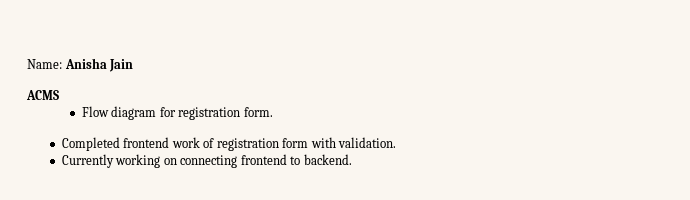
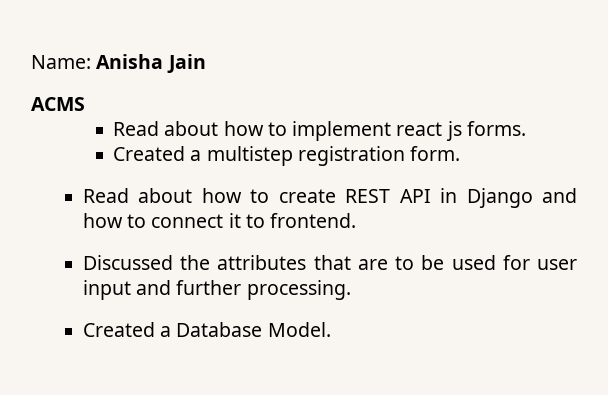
[81,106,273,120] [61,137,397,151] [61,154,352,168] Flow diagram for registration form. // Completed frontend work of registration form with validation. // Currently working on connecting frontend to backend. -> [113,121,526,141] [113,146,461,166] [82,188,577,208] [82,213,357,228] [82,255,577,270] [82,280,351,300] [82,322,331,337] Read about how to implement react js forms. // Created a multistep registration form. // Read about how to create REST API in Django and how to connect it to frontend. // Discussed the attributes that are to be used for user input and further processing. // Created a Database Model.

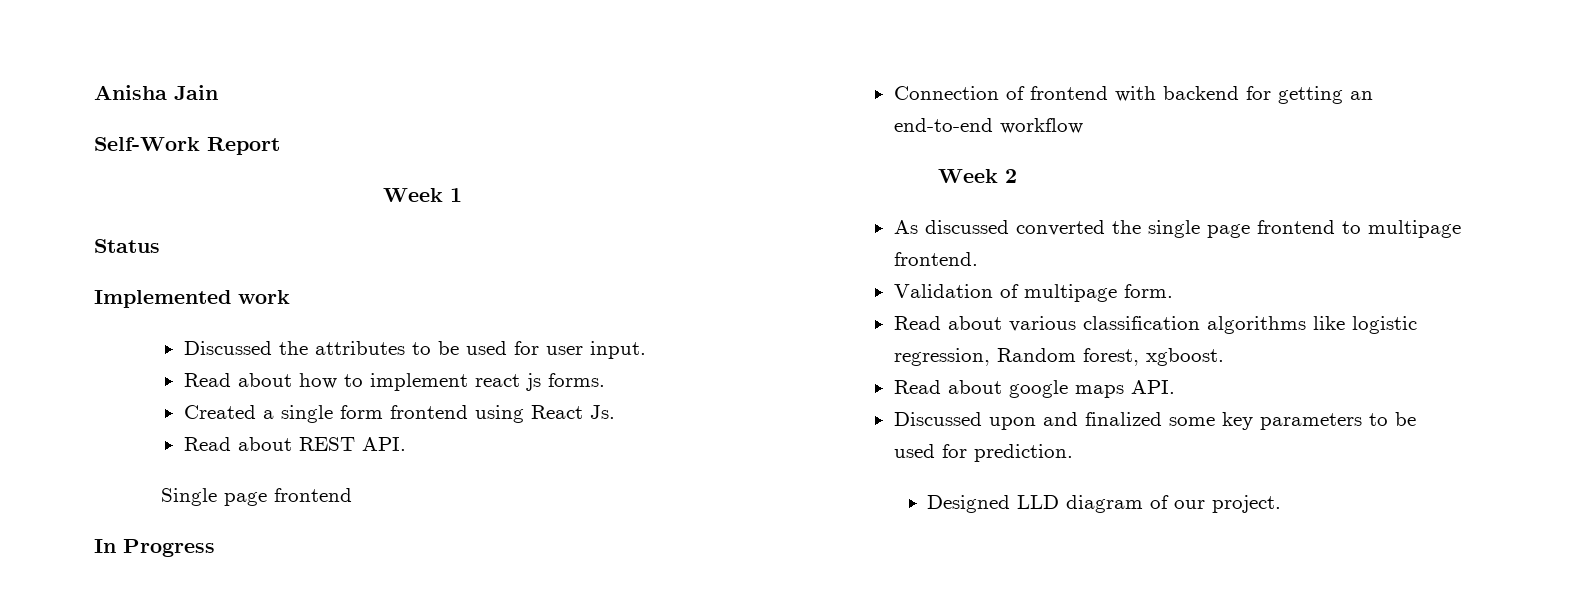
[31,55,91,69] Name: -> (94, 92) none
[31,97,85,111] ACMS -> [94,137,280,155] [383,188,462,202] [94,239,160,253] [94,290,290,308] [183,341,646,359] Self-Work Report // Week 1 // Status // Implemented work // Discussed the attributes to be used for user input.
[206,146,461,166] [82,188,577,208] [82,213,357,228] [82,255,577,270] [82,280,351,300] [82,322,331,337] multistep registration form. // Read about how to create REST API in Django and how to connect it to frontend. // Discussed the attributes that are to be used for user input and further processing. // Created a Database Model. -> [280,405,615,423] [183,437,406,451] [160,488,352,506] [94,539,215,557] [893,86,1373,104] [893,118,1083,134] [937,169,1017,183] [893,220,1461,238] [893,252,978,266] [893,284,1173,302] [893,316,1417,334] [893,348,1224,366] [893,380,1175,398] [893,412,1416,430] [893,444,1073,462] [927,495,1282,513] single form frontend using React Js. // Read about REST API. // Single page frontend // In Progress // Connection of frontend with backend for getting an end-to-end workflow // Week 2 // As discussed converted the single page frontend to multipage frontend. // Validation of multipage form. // Read about various classification algorithms like logistic regression, Random forest, xgboost. // Read about google maps API. // Discussed upon and finalized some key parameters to be used for prediction. // Designed LLD diagram of our project.

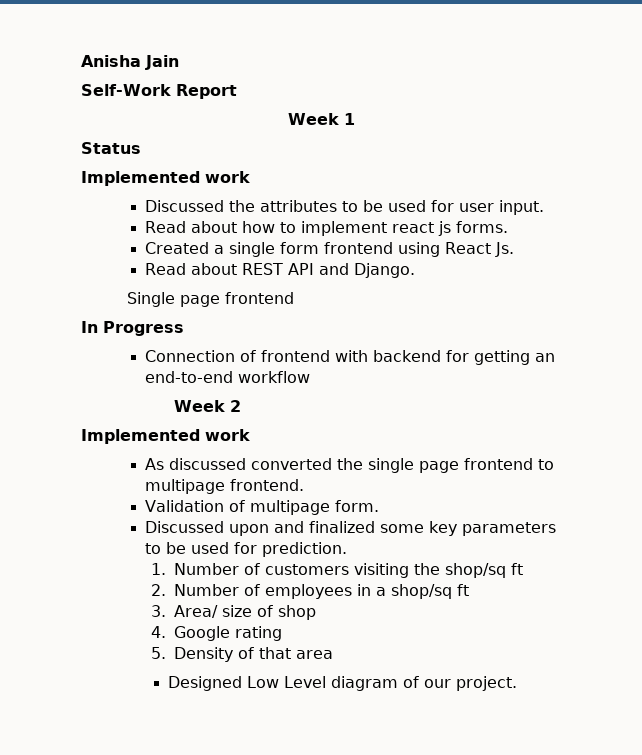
[361,437,406,451] API. -> [287,263,415,278] API and Django.
(1017, 176) none -> [81,429,250,444] // Implemented work
[893,316,1417,334] [893,348,1224,366] [893,380,1175,398] // Read about various classification algorithms like logistic regression, Random forest, xgboost. // Read about google maps API. -> (379, 506) none
(1073, 453) none -> [150,563,523,578] [150,584,469,599] [150,605,316,620] [150,626,282,641] [150,647,333,662] // 1. Number of customers visiting the shop/sq ft // 2. Number of employees in a shop/sq ft // 3. Area/ size of shop // 4. Google rating // 5. Density of that area
[1017,495,1060,509] LLD -> [247,676,327,688] Low Level

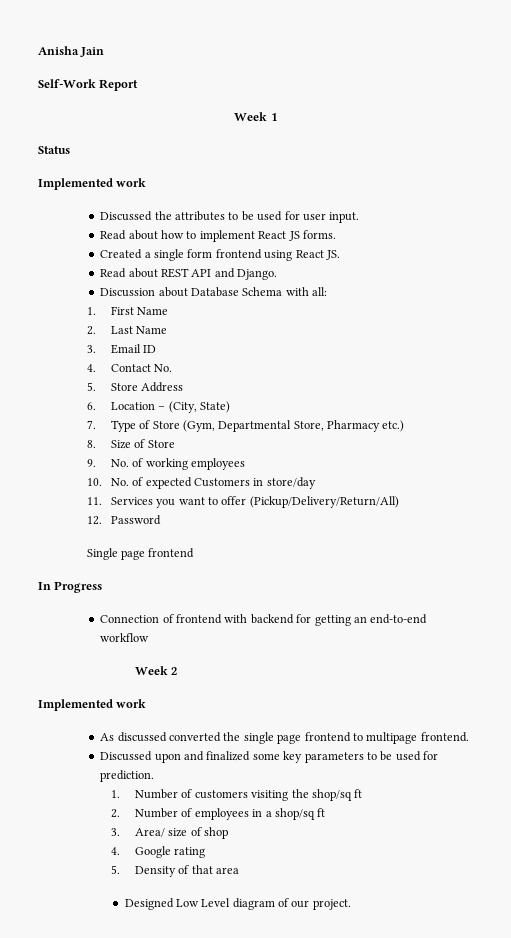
[391,221,451,236] react js -> [258,231,300,241] React JS
[494,242,514,257] Js. -> [325,250,340,260] JS.
(415, 270) none -> [100,287,328,297] [86,306,169,315] [86,326,168,335] [86,344,157,354] [86,364,173,372] [86,382,184,392] [86,401,230,413] [86,420,405,432] [86,439,175,449] [86,458,245,470] [86,477,316,489] [86,496,399,508] [86,515,161,525] // Discussion about Database Schema with all: // 1. First Name // 2. Last Name // 3. Email ID // 4. Contact No. // 5. Store Address // 6. Location – (City, State) // 7. Type of Store (Gym, Departmental Store, Pharmacy etc.) // 8. Size of Store // 9. No. of working employees // 10. No. of expected Customers in store/day // 11. Services you want to offer (Pickup/Delivery/Return/All) // 12. Password
[144,500,379,515] // Validation of multipage form. -> (469, 737) none

